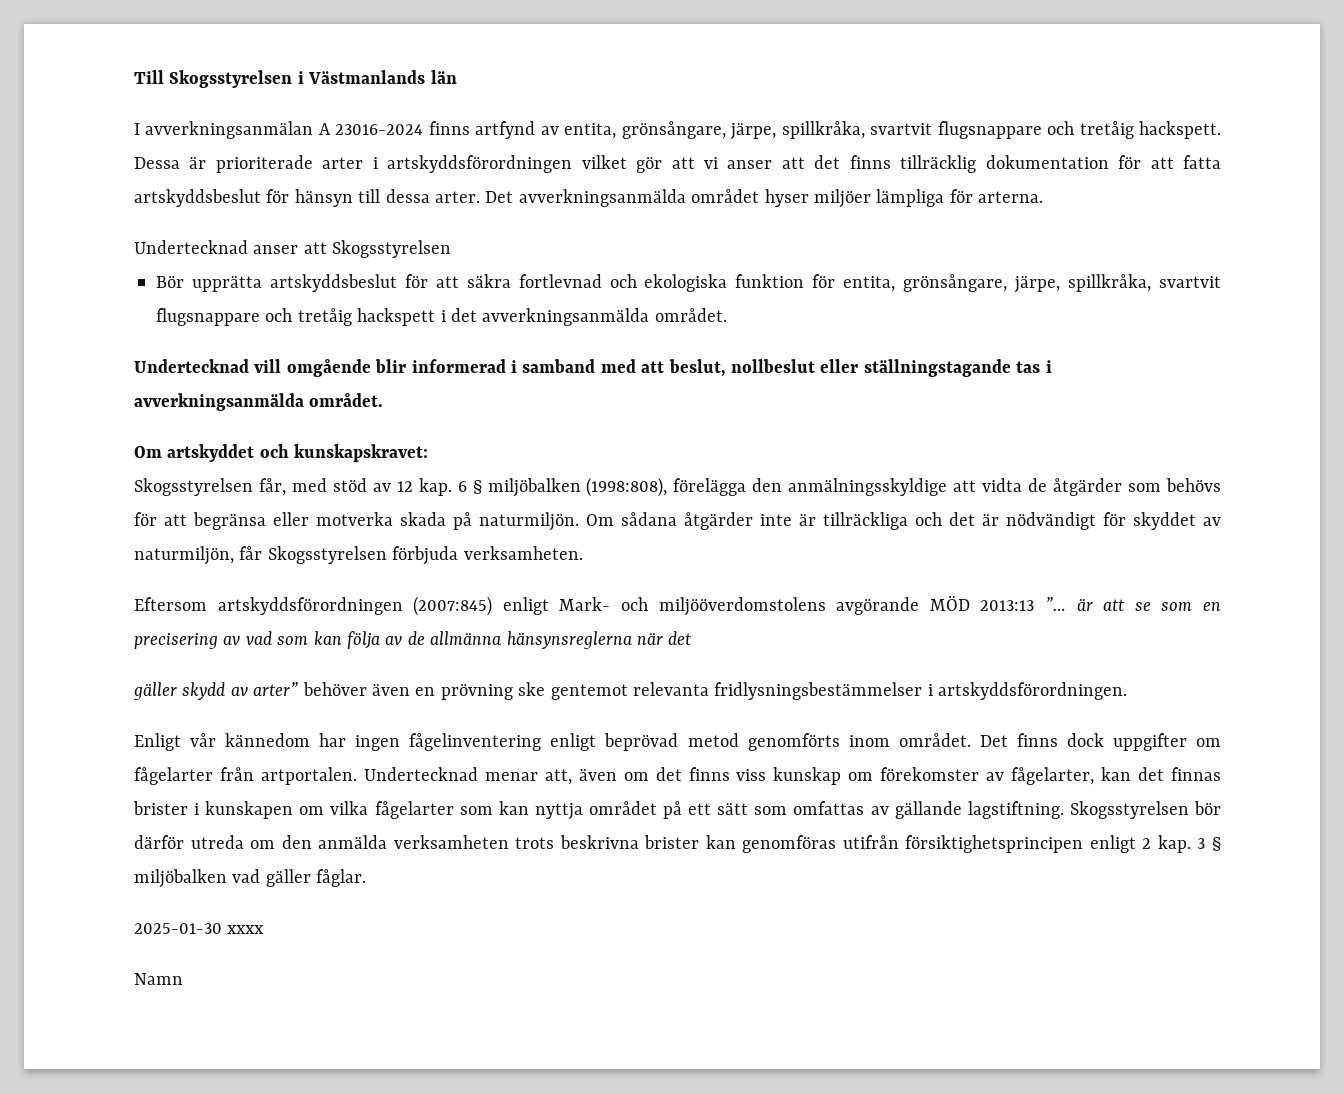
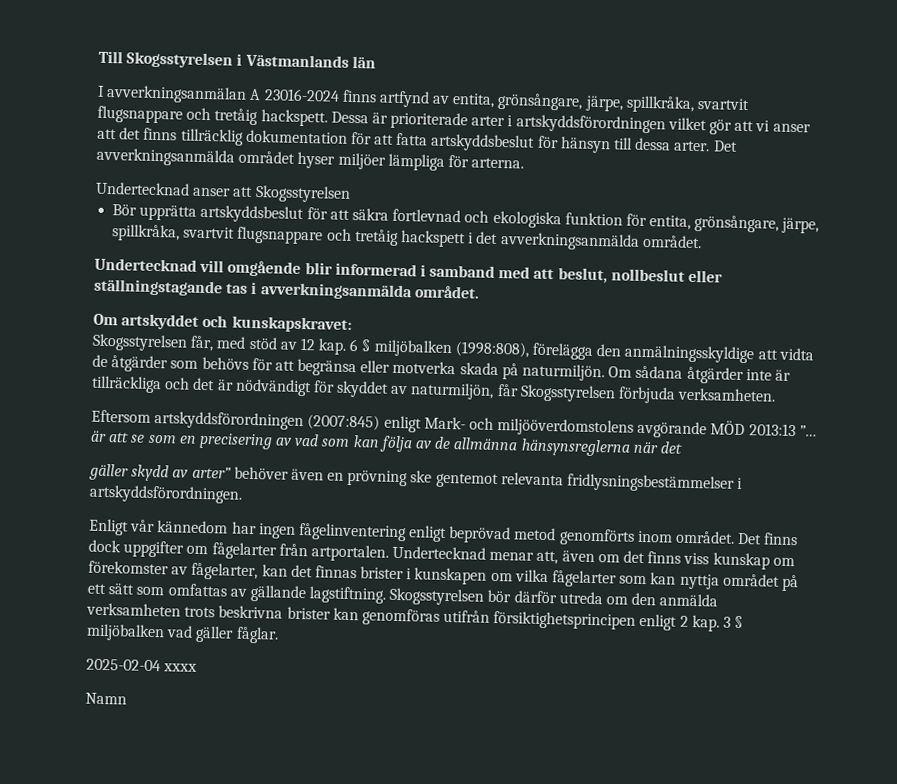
[134,923,222,934] 2025-01-30 -> [86,658,161,672] 2025-02-04

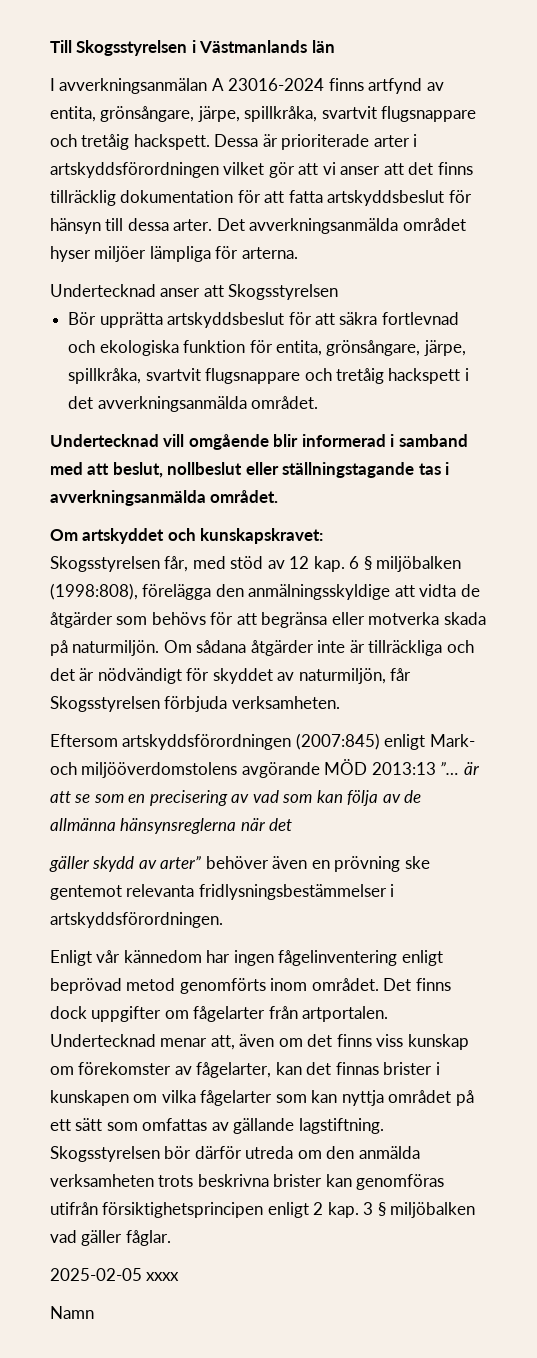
[86,658,161,672] 2025-02-04 -> [50,1268,142,1281] 2025-02-05

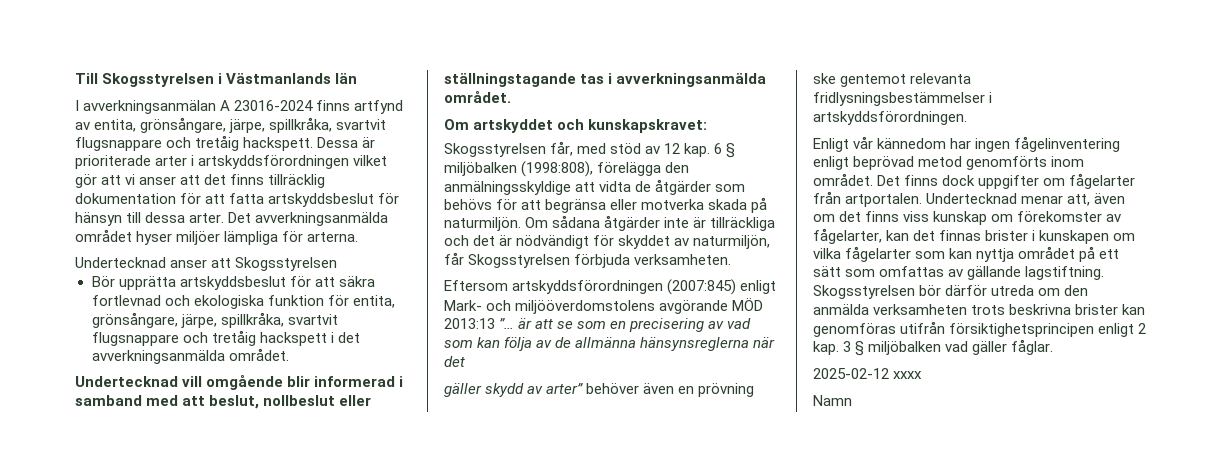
[50,1268,142,1281] 2025-02-05 -> [813,368,889,379] 2025-02-12

